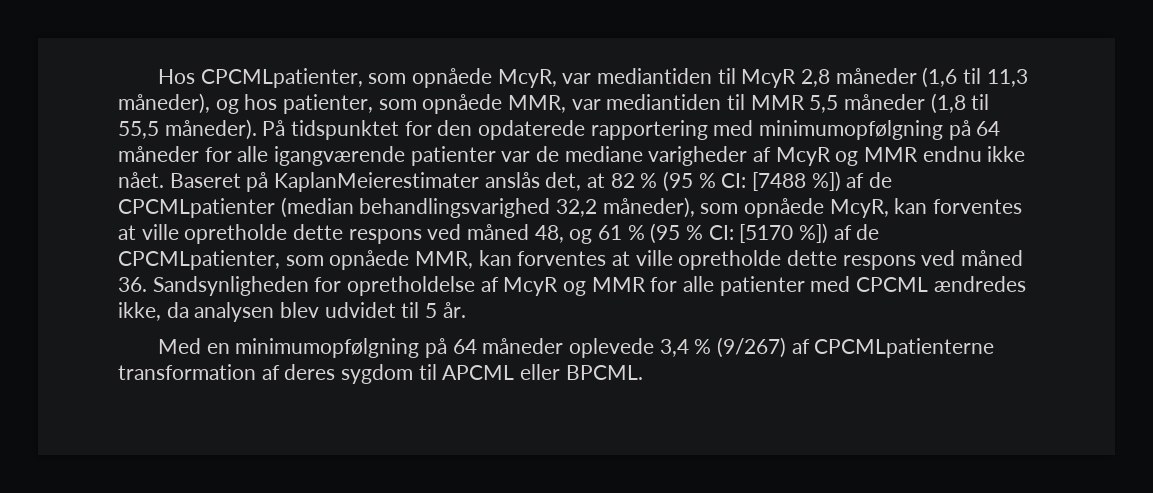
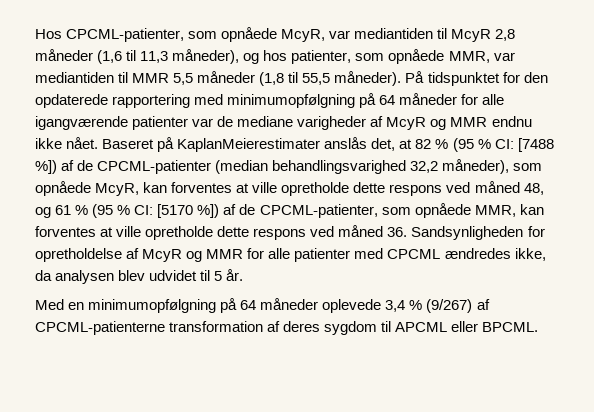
[200,68,363,88] CPCMLpatienter, -> [66,28,185,42] CPCML-patienter,
[118,198,275,218] CPCMLpatienter -> [97,160,212,174] CPCML-patienter
[118,250,280,270] CPCMLpatienter, -> [259,204,378,218] CPCML-patienter,
[814,338,995,358] CPCMLpatienterne -> [35,321,165,335] CPCML-patienterne

